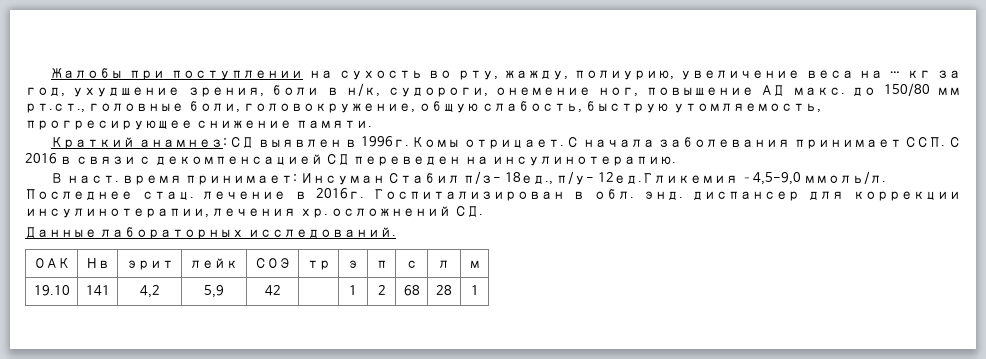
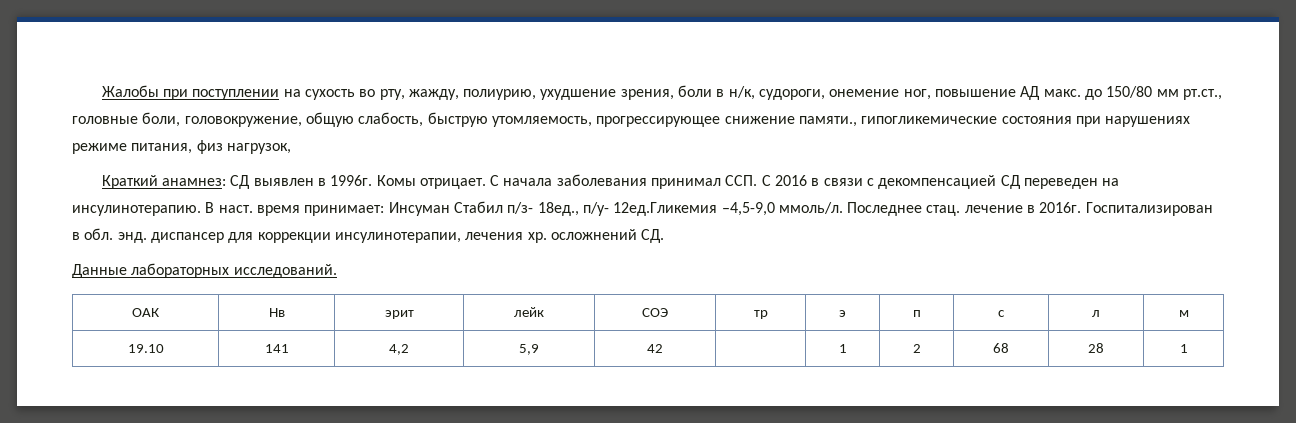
[679,70,962,80] [25,87,65,97] увеличение веса на … кг за год, -> (537, 94) none
[25,120,372,130] прогресирующее снижение памяти. -> [596,116,1191,127] [72,140,291,154] прогрессирующее снижение памяти., гипогликемические состояния при нарушениях режиме питания, физ нагрузок,
[793,139,902,149] принимает -> [651,178,722,189] принимал
(676, 161) // -> (201, 210) none

